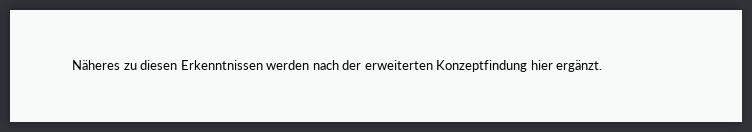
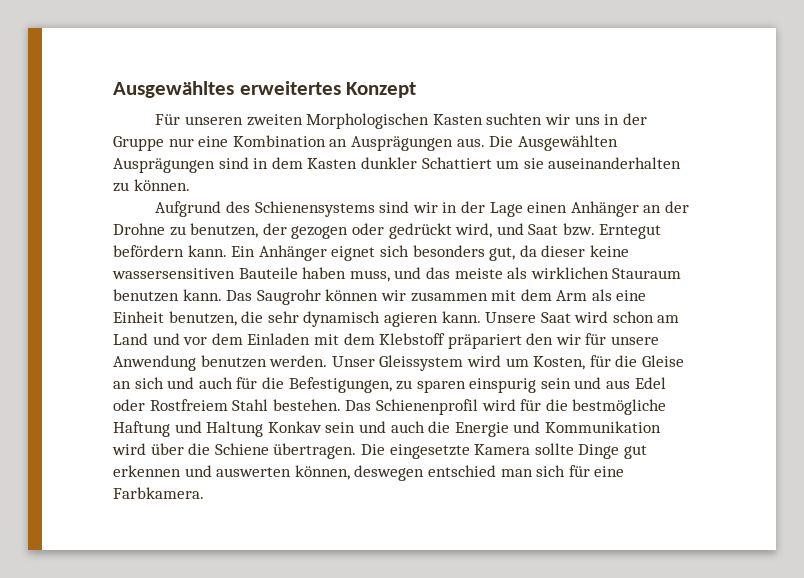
[72,60,603,72] Näheres zu diesen Erkenntnissen werden nach der erweiterten Konzeptfindung hier ergänzt. -> [113,81,417,98] [155,113,647,129] [113,135,618,151] [113,157,682,173] [113,179,190,192] [155,201,689,217] [113,223,662,239] [113,245,629,261] [112,267,682,282] [113,289,647,305] [113,311,680,327] [113,333,660,349] [113,355,684,371] [113,377,666,393] [113,399,667,415] [113,421,661,437] [112,443,647,459] [113,465,625,481] [113,487,204,499] Ausgewähltes erweitertes Konzept // Für unseren zweiten Morphologischen Kasten suchten wir uns in der Gruppe nur eine Kombination an Ausprägungen aus. Die Ausgewählten Ausprägungen sind in dem Kasten dunkler Schattiert um sie auseinanderhalten zu können. // Aufgrund des Schienensystems sind wir in der Lage einen Anhänger an der Drohne zu benutzen, der gezogen oder gedrückt wird, und Saat bzw. Erntegut befördern kann. Ein Anhänger eignet sich besonders gut, da dieser keine wassersensitiven Bauteile haben muss, und das meiste als wirklichen Stauraum benutzen kann. Das Saugrohr können wir zusammen mit dem Arm als eine Einheit benutzen, die sehr dynamisch agieren kann. Unsere Saat wird schon am Land und vor dem Einladen mit dem Klebstoff präpariert den wir für unsere Anwendung benutzen werden. Unser Gleissystem wird um Kosten, für die Gleise an sich und auch für die Befestigungen, zu sparen einspurig sein und aus Edel oder Rostfreiem Stahl bestehen. Das Schienenprofil wird für die bestmögliche Haftung und Haltung Konkav sein und auch die Energie und Kommunikation wird über die Schiene übertragen. Die eingesetzte Kamera sollte Dinge gut erkennen und auswerten können, deswegen entschied man sich für eine Farbkamera.

